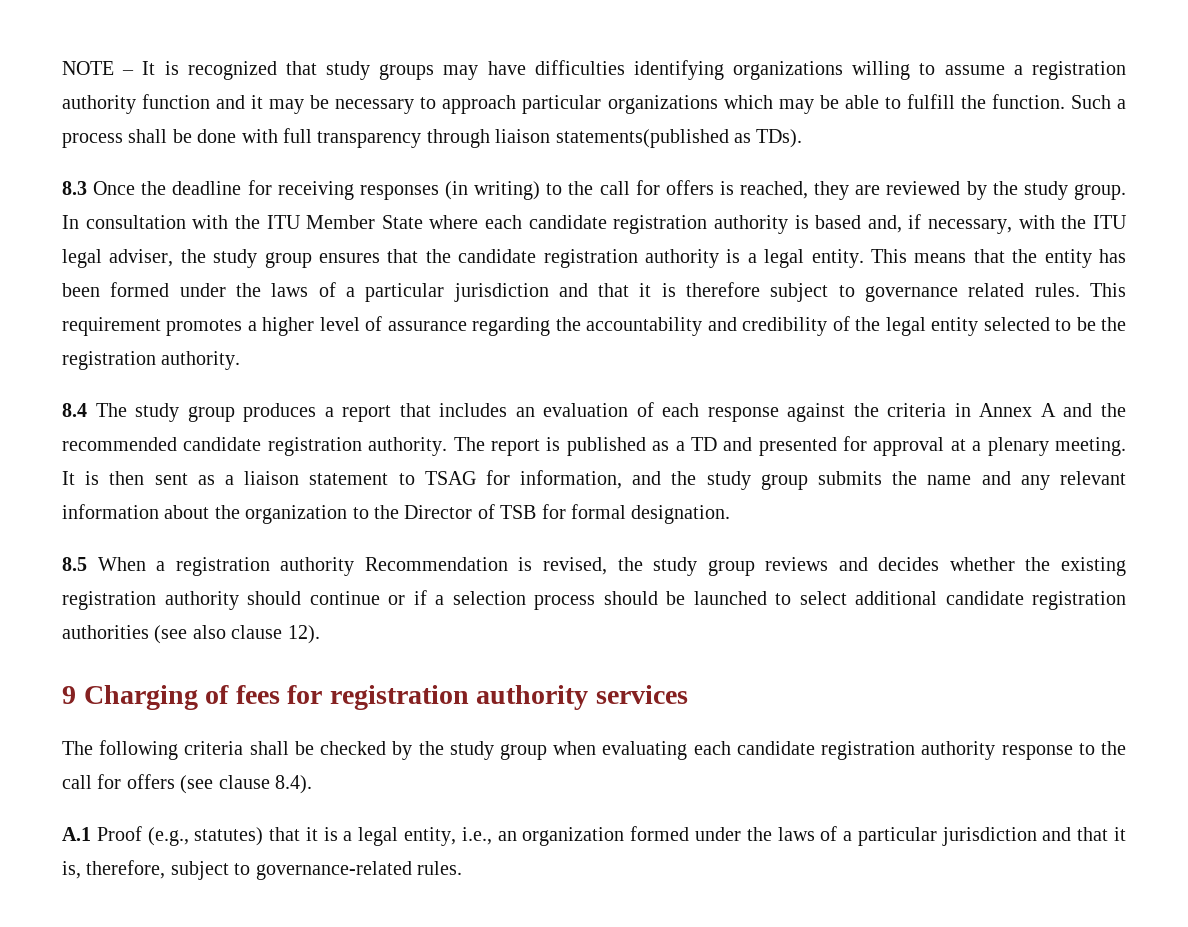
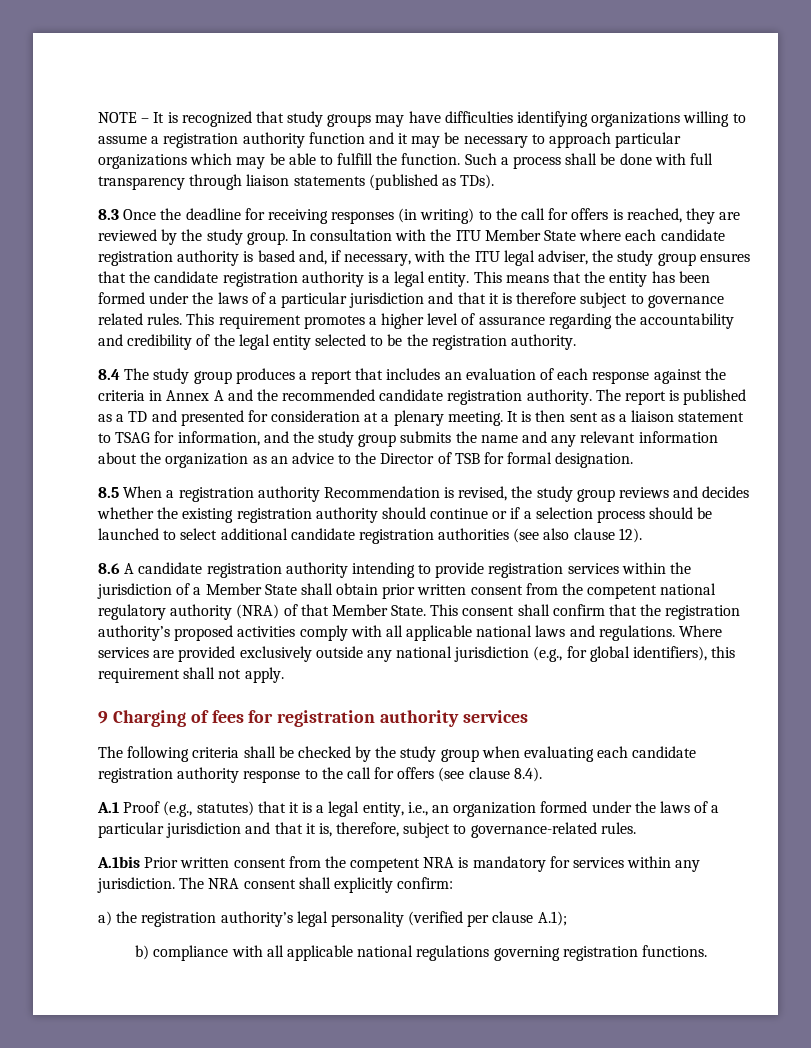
[555,129,729,148] statements(published -> [293,174,438,190] statements (published
[873,437,945,456] approval -> [271,410,361,422] consideration
(348, 514) none -> [252,452,334,464] as an advice
(320, 634) none -> [98,562,692,578] [97,583,717,599] [98,604,741,620] [98,625,723,641] [98,646,736,662] [98,667,284,683] // 8.6 A candidate registration authority intending to provide registration services within the jurisdiction of a Member State shall obtain prior written consent from the competent national regulatory authority (NRA) of that Member State. This consent shall confirm that the registration authority’s proposed activities comply with all applicable national laws and regulations. Where services are provided exclusively outside any national jurisdiction (e.g., for global identifiers), this requirement shall not apply.
(462, 868) none -> [97,856,701,872] [97,877,454,893] [98,911,567,927] [135,945,707,961] // A.1bis Prior written consent from the competent NRA is mandatory for services within any jurisdiction. The NRA consent shall explicitly confirm: // a) the registration authority’s legal personality (verified per clause A.1); // b) compliance with all applicable national regulations governing registration functions.

